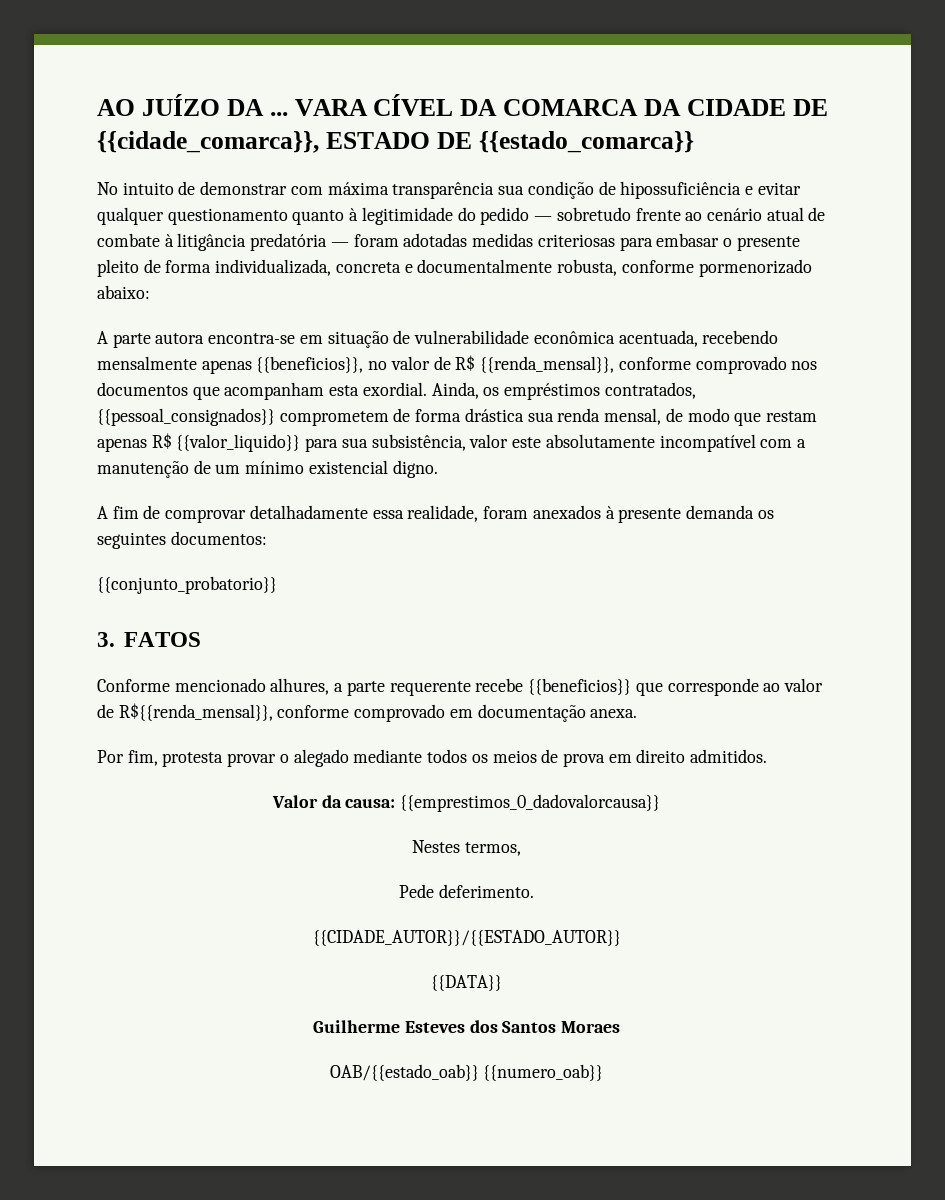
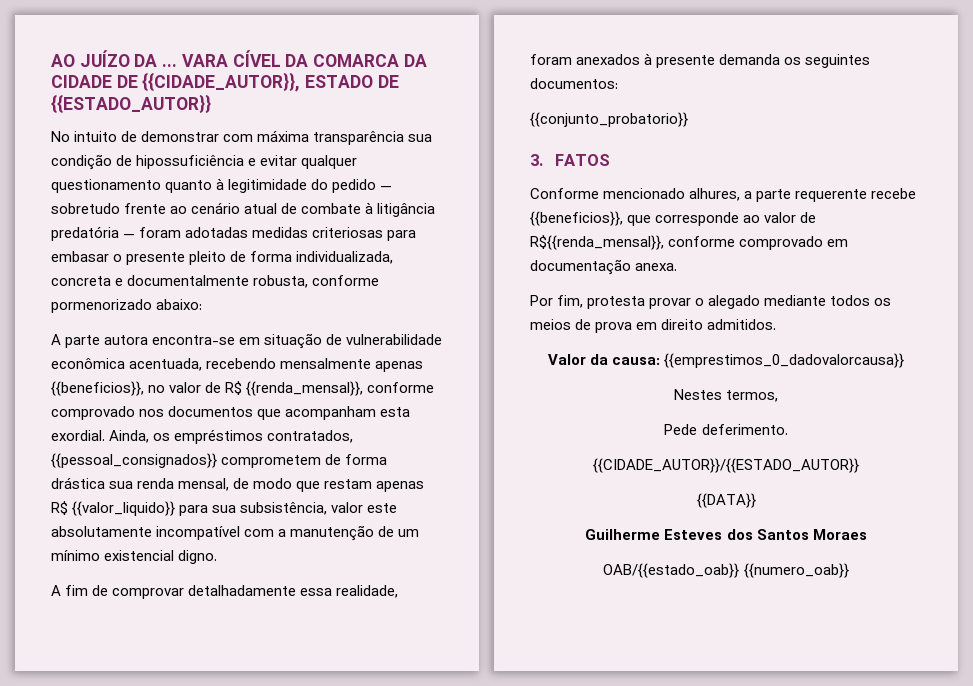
[97,131,319,153] {{cidade_comarca}}, -> [142,72,301,92] {{CIDADE_AUTOR}},
[478,131,694,153] {{estado_comarca}} -> [51,94,211,113] {{ESTADO_AUTOR}}
[528,678,632,695] {{beneficios}} -> [530,211,623,226] {{beneficios}},

